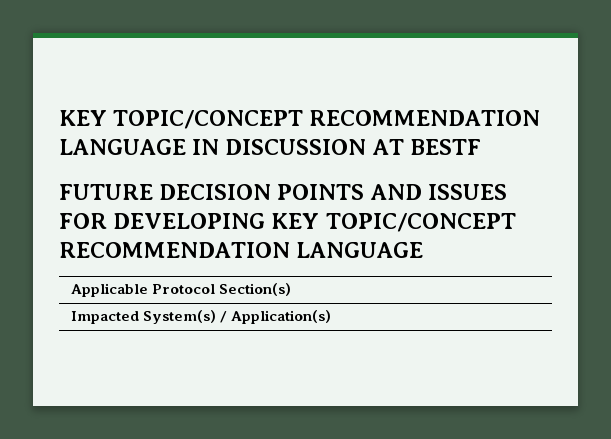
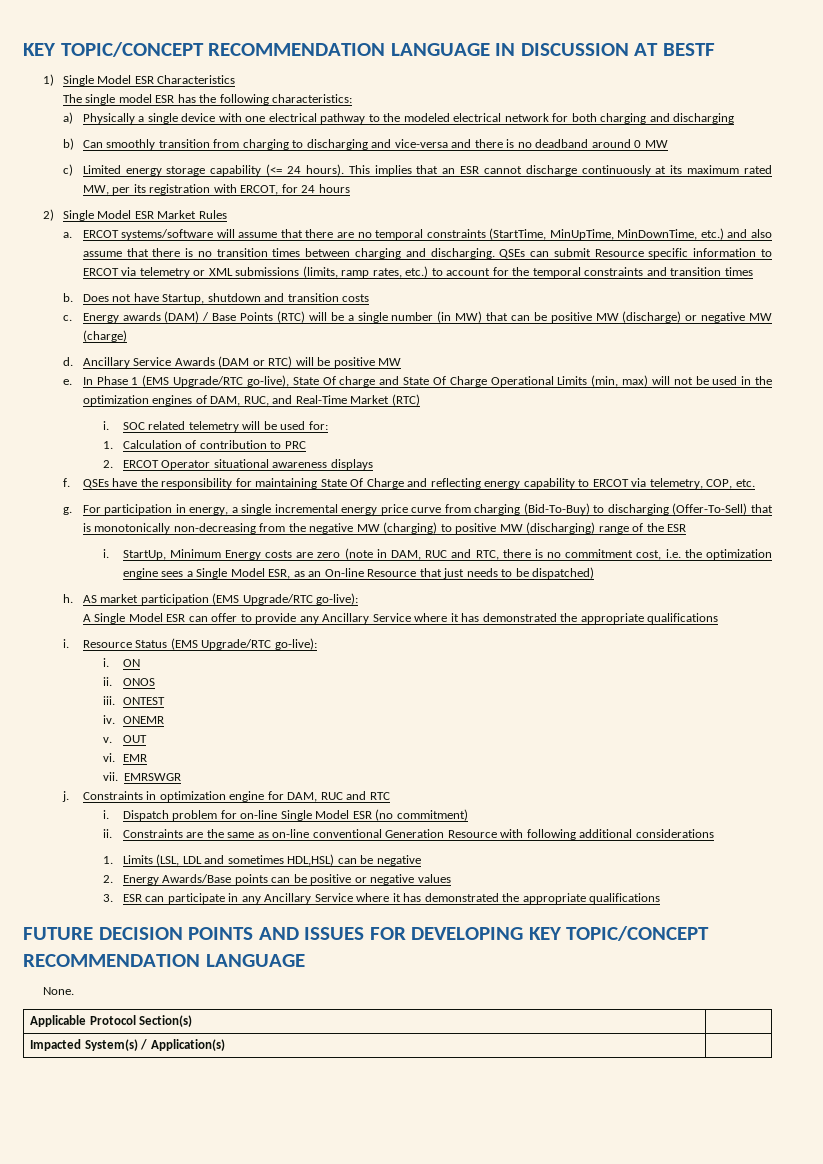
(481, 147) none -> [42,74,236,86] [62,94,353,105] [62,112,735,124] [62,138,668,150] [62,164,773,176] [82,184,350,195] [42,209,227,221] [62,228,772,240] [82,248,772,259] [82,266,753,278] [62,293,370,304] [62,311,772,323] [82,330,127,342] [62,356,402,368] [62,375,773,387] [82,394,420,406] [102,421,328,432] [102,440,306,449] [102,459,373,470] [62,478,755,489] [62,503,774,515] [82,522,687,534] [102,548,772,560] [122,567,595,579] [62,593,359,605] [82,613,719,624] [62,638,317,650] [102,658,140,667] [102,677,155,686] [102,696,165,705] [102,715,164,724] [102,735,147,743] [102,753,147,762] [102,772,182,781] [61,791,390,802] [102,809,468,821] [102,829,714,840] [102,854,421,866] [102,874,451,885] [102,893,661,904] // 1) Single Model ESR Characteristics // The single model ESR has the following characteristics: // a) Physically a single device with one electrical pathway to the modeled electrical network for both charging and discharging // b) Can smoothly transition from charging to discharging and vice-versa and there is no deadband around 0 MW // c) Limited energy storage capability (<= 24 hours). This implies that an ESR cannot discharge continuously at its maximum rated MW, per its registration with ERCOT, for 24 hours // 2) Single Model ESR Market Rules // a. ERCOT systems/software will assume that there are no temporal constraints (StartTime, MinUpTime, MinDownTime, etc.) and also assume that there is no transition times between charging and discharging. QSEs can submit Resource specific information to ERCOT via telemetry or XML submissions (limits, ramp rates, etc.) to account for the temporal constraints and transition times // b. Does not have Startup, shutdown and transition costs // c. Energy awards (DAM) / Base Points (RTC) will be a single number (in MW) that can be positive MW (discharge) or negative MW (charge) // d. Ancillary Service Awards (DAM or RTC) will be positive MW // e. In Phase 1 (EMS Upgrade/RTC go-live), State Of charge and State Of Charge Operational Limits (min, max) will not be used in the optimization engines of DAM, RUC, and Real-Time Market (RTC) // i. SOC related telemetry will be used for: // 1. Calculation of contribution to PRC // 2. ERCOT Operator situational awareness displays // f. QSEs have the responsibility for maintaining State Of Charge and reflecting energy capability to ERCOT via telemetry, COP, etc. // g. For participation in energy, a single incremental energy price curve from charging (Bid-To-Buy) to discharging (Offer-To-Sell) that is monotonically non-decreasing from the negative MW (charging) to positive MW (discharging) range of the ESR // i. StartUp, Minimum Energy costs are zero (note in DAM, RUC and RTC, there is no commitment cost, i.e. the optimization engine sees a Single Model ESR, as an On-line Resource that just needs to be dispatched) // h. AS market participation (EMS Upgrade/RTC go-live): // A Single Model ESR can offer to provide any Ancillary Service where it has demonstrated the appropriate qualifications // i. Resource Status (EMS Upgrade/RTC go-live): // i. ON // ii. ONOS // iii. ONTEST // iv. ONEMR // v. OUT // vi. EMR // vii. EMRSWGR // j. Constraints in optimization engine for DAM, RUC and RTC // i. Dispatch problem for on-line Single Model ESR (no commitment) // ii. Constraints are the same as on-line conventional Generation Resource with following additional considerations // 1. Limits (LSL, LDL and sometimes HDL,HSL) can be negative // 2. Energy Awards/Base points can be positive or negative values // 3. ESR can participate in any Ancillary Service where it has demonstrated the appropriate qualifications
(424, 250) none -> [42,987,74,995] // None.

